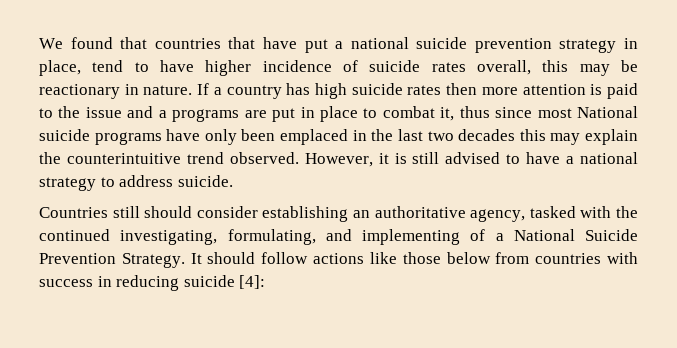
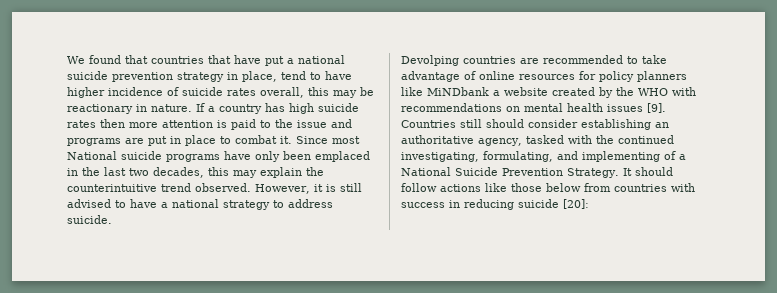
[158,110,167,118] a -> (352, 123) none
[440,106,533,121] it, thus since -> [280,136,328,144] it. Since
[458,129,516,141] decades -> [153,167,204,178] decades,
(233, 181) none -> [401,55,667,66] [401,71,687,82] [401,87,696,98] [401,103,666,113] Devolping countries are recommended to take advantage of online resources for policy planners like MiNDbank a website created by the WHO with recommendations on mental health issues [9].
[239,275,266,289] [4]: -> [563,199,589,209] [20]:

